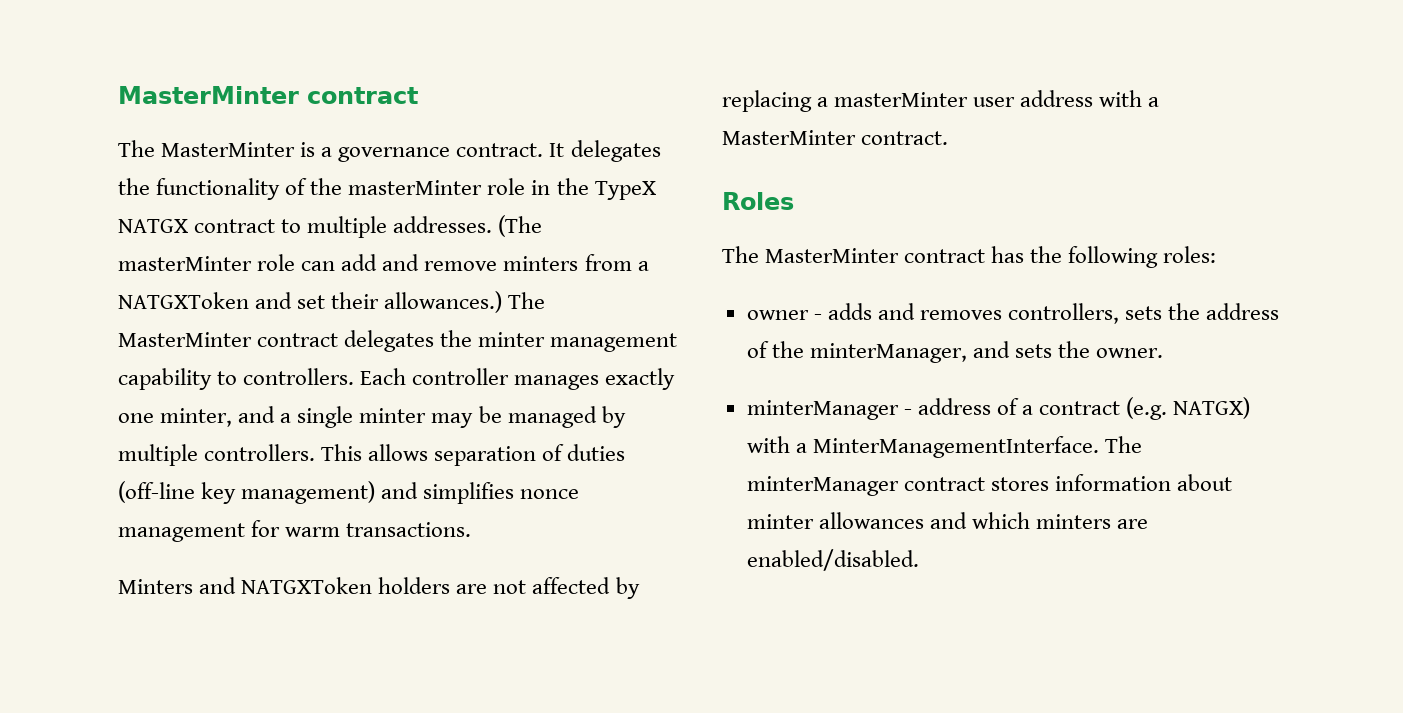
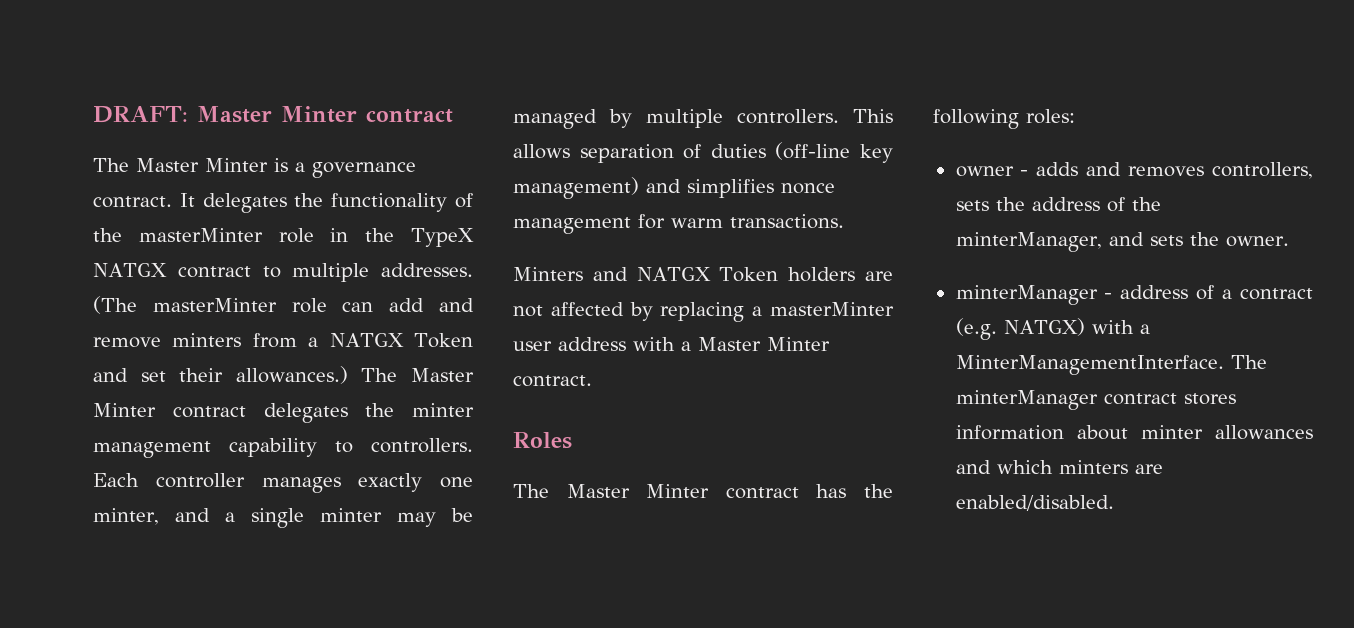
[118,86,299,104] MasterMinter -> [93,106,357,123] DRAFT: Master Minter
[161,142,296,157] MasterMinter -> [136,158,268,172] Master Minter
[118,292,249,309] NATGXToken -> [329,333,474,348] NATGX Token
[118,332,252,347] MasterMinter -> [411,368,474,382] [93,403,156,417] Master Minter
[241,577,373,594] NATGXToken -> [636,267,779,282] NATGX Token
[722,130,856,145] MasterMinter -> [698,337,830,351] Master Minter
[765,248,900,263] MasterMinter -> [566,484,710,498] Master Minter

